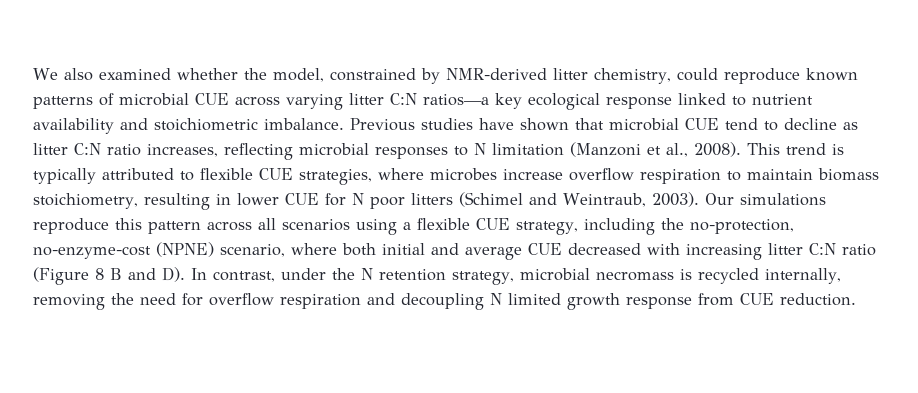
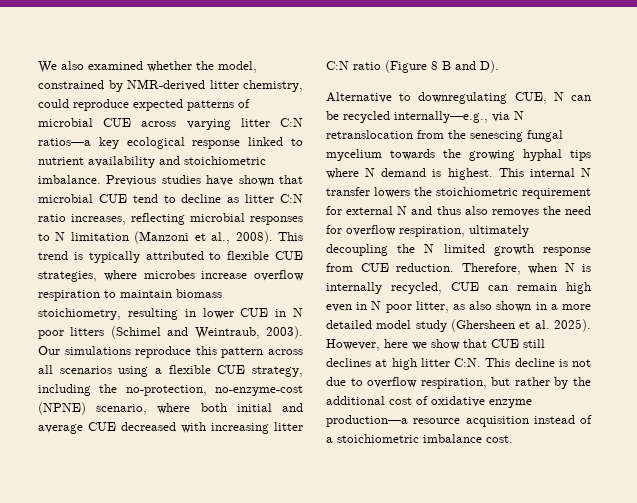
[805,68,858,81] known -> [133,99,183,111] expected
[324,193,346,206] for -> [275,309,287,317] in
[191,268,841,285] [33,293,484,310] In contrast, under the N retention strategy, microbial necromass is recycled internally, removing the need for overflow respiration and decoupling -> [326,92,591,104] [326,111,524,123] [326,130,563,142] [326,149,591,161] [326,168,591,180] [326,187,591,199] [326,206,591,217] [326,225,529,237] [326,244,416,256] // Alternative to downregulating CUE, N can be recycled internally—e.g., via N retranslocation from the senescing fungal mycelium towards the growing hyphal tips where N demand is highest. This internal N transfer lowers the stoichiometric requirement for external N and thus also removes the need for overflow respiration, ultimately decoupling the
(856, 299) none -> [461,263,591,275] [326,282,591,294] [326,301,591,313] [326,319,591,332] [326,339,545,351] [326,358,591,370] [326,377,591,389] [326,396,532,408] [326,415,592,427] [326,434,513,443] Therefore, when N is internally recycled, CUE can remain high even in N poor litter, as also shown in a more detailed model study (Ghersheen et al. 2025). However, here we show that CUE still declines at high litter C:N. This decline is not due to overflow respiration, but rather by the additional cost of oxidative enzyme production—a resource acquisition instead of a stoichiometric imbalance cost.

